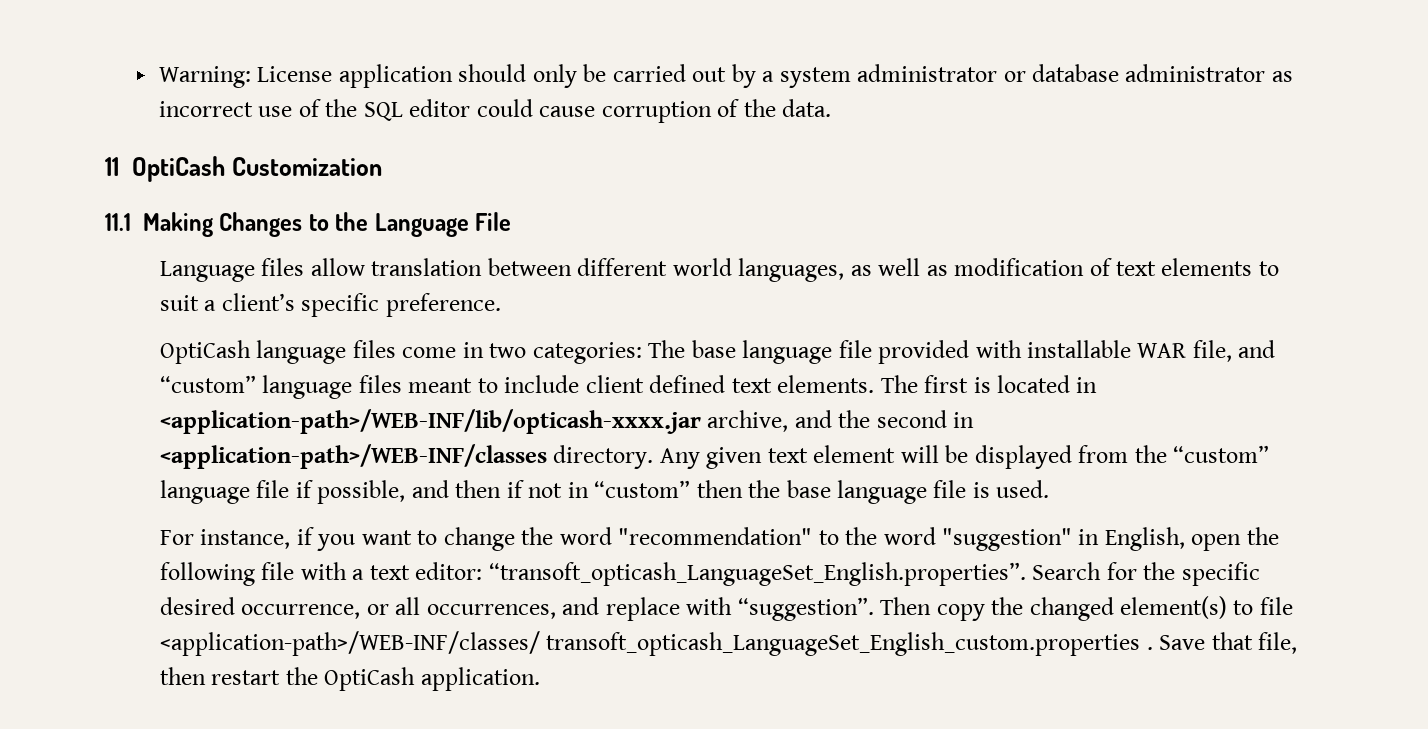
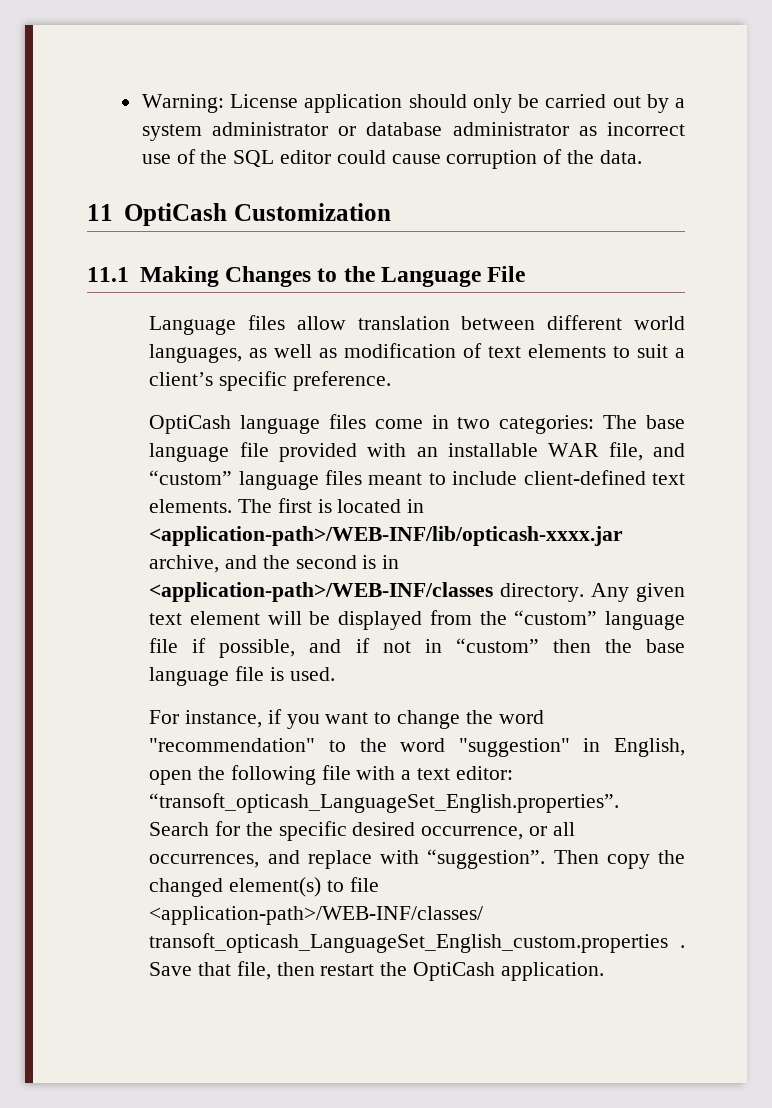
(1022, 349) none -> [416,447,438,457] an
[585,375,726,393] client defined -> [523,470,646,485] client-defined
(947, 419) none -> [362,555,377,569] is
[455,480,502,498] then -> (342, 646) none

